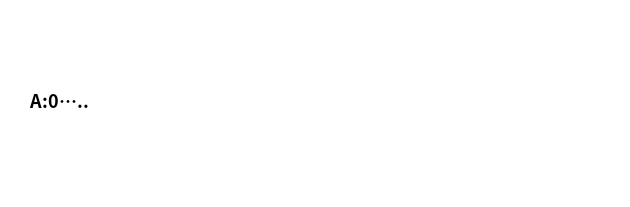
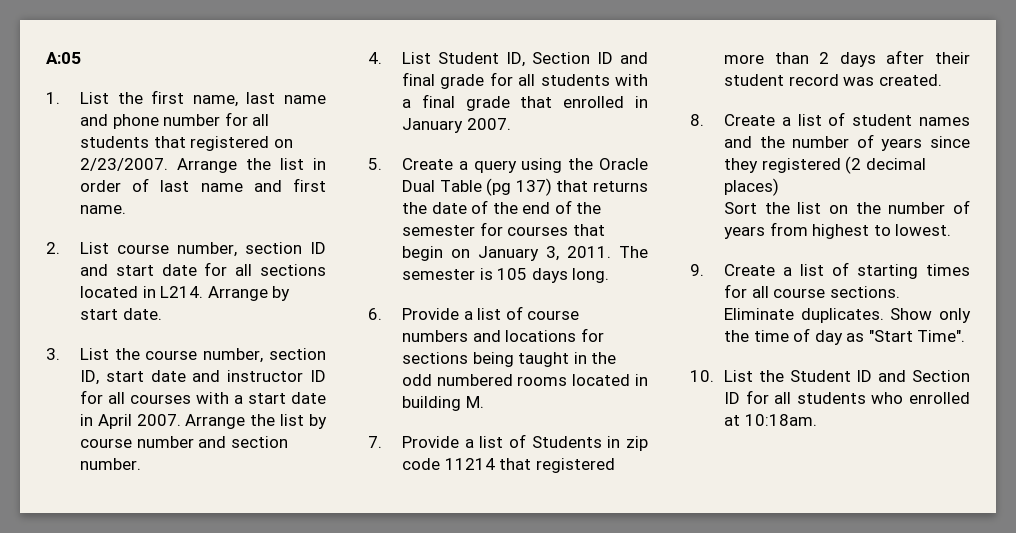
[29,94,89,108] A:0….. -> [46,52,81,64] [46,90,326,107] [79,112,270,129] [79,136,293,151] [79,158,326,173] [79,178,326,192] [79,205,126,214] [46,242,326,257] [79,262,326,276] [79,286,291,301] [79,308,162,320] [46,348,326,363] [79,370,326,385] [79,390,326,404] [79,414,327,429] [79,436,288,448] [79,458,141,470] [368,52,648,67] [401,72,648,89] [401,94,648,111] [401,118,511,133] [368,158,648,173] [401,178,648,196] [401,200,602,214] [401,222,605,236] [401,246,648,261] [401,268,610,283] [368,306,580,320] [401,328,604,342] [401,352,617,367] [401,374,648,386] [401,396,484,411] [368,434,648,451] [401,458,615,473] [723,50,970,67] [723,74,942,86] [690,112,970,126] [723,134,970,151] [723,156,926,174] [723,178,779,196] [723,200,970,214] [723,222,952,239] [690,262,970,279] [723,284,900,298] [723,308,971,323] [723,328,966,345] [690,370,970,382] [723,390,970,404] [723,414,817,426] A:05 // 1. List the first name, last name and phone number for all students that registered on 2/23/2007. Arrange the list in order of last name and first name. // 2. List course number, section ID and start date for all sections located in L214. Arrange by start date. // 3. List the course number, section ID, start date and instructor ID for all courses with a start date in April 2007. Arrange the list by course number and section number. // 4. List Student ID, Section ID and final grade for all students with a final grade that enrolled in January 2007. // 5. Create a query using the Oracle Dual Table (pg 137) that returns the date of the end of the semester for courses that begin on January 3, 2011. The semester is 105 days long. // 6. Provide a list of course numbers and locations for sections being taught in the odd numbered rooms located in building M. // 7. Provide a list of Students in zip code 11214 that registered more than 2 days after their student record was created. // 8. Create a list of student names and the number of years since they registered (2 decimal places) // Sort the list on the number of years from highest to lowest. // 9. Create a list of starting times for all course sections. Eliminate duplicates. Show only the time of day as "Start Time". // 10. List the Student ID and Section ID for all students who enrolled at 10:18am.

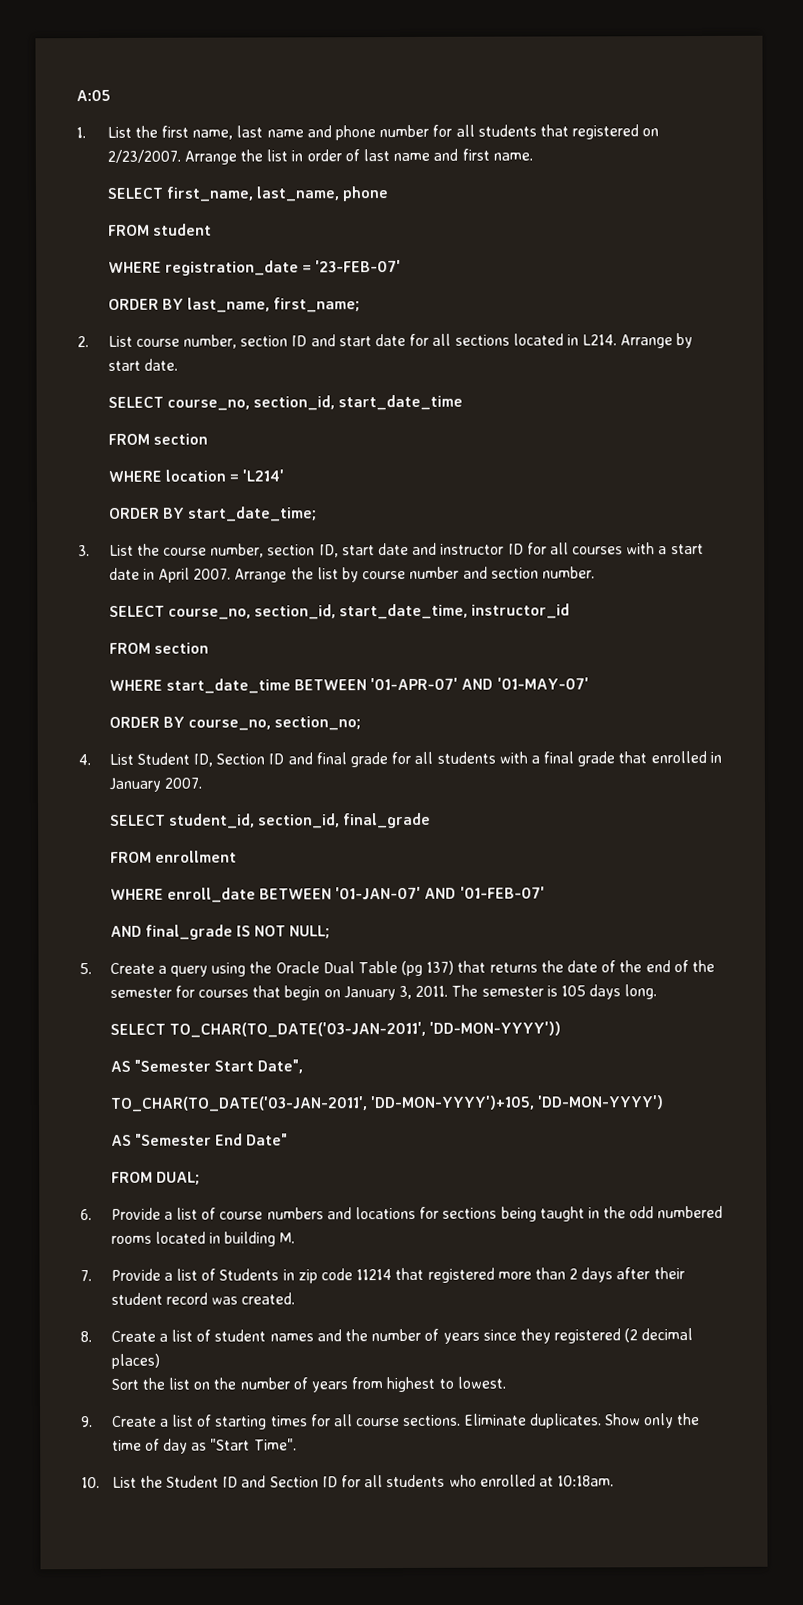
(126, 209) none -> [106,186,390,202] [107,223,212,236] [107,259,402,276] [107,297,361,313] // SELECT first_name, last_name, phone // FROM student // WHERE registration_date = '23-FEB-07' // ORDER BY last_name, first_name;
(162, 314) none -> [107,394,464,411] [107,433,208,445] [107,469,285,482] [108,506,318,522] // SELECT course_no, section_id, start_date_time // FROM section // WHERE location = 'L214' // ORDER BY start_date_time;
(141, 464) none -> [108,603,571,620] [108,642,209,654] [108,677,589,694] [108,716,362,731] // SELECT course_no, section_id, start_date_time, instructor_id // FROM section // WHERE start_date_time BETWEEN '01-APR-07' AND '01-MAY-07' // ORDER BY course_no, section_no;
(511, 124) none -> [109,812,432,829] [109,850,237,863] [109,886,545,903] [109,924,331,940] // SELECT student_id, section_id, final_grade // FROM enrollment // WHERE enroll_date BETWEEN '01-JAN-07' AND '01-FEB-07' // AND final_grade IS NOT NULL;
(610, 275) none -> [109,1021,562,1038] [109,1059,304,1074] [109,1095,665,1112] [110,1133,289,1146] [110,1171,200,1185] // SELECT TO_CHAR(TO_DATE('03-JAN-2011', 'DD-MON-YYYY')) // AS "Semester Start Date", // TO_CHAR(TO_DATE('03-JAN-2011', 'DD-MON-YYYY')+105, 'DD-MON-YYYY') // AS "Semester End Date" // FROM DUAL;

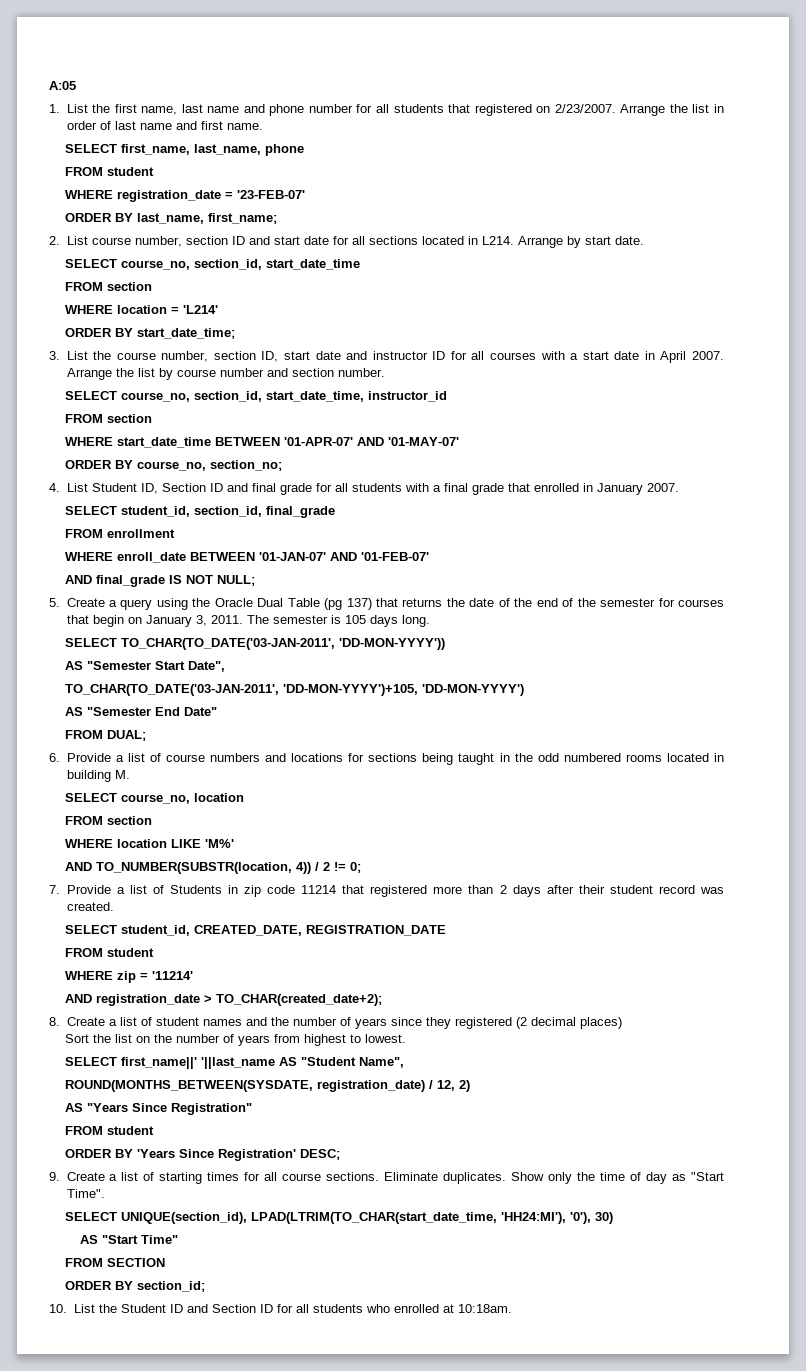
(296, 1238) none -> [64,793,244,804] [64,816,152,825] [64,839,234,848] [64,862,361,874] // SELECT course_no, location // FROM section // WHERE location LIKE 'M%' // AND TO_NUMBER(SUBSTR(location, 4)) / 2 != 0;
(296, 1298) none -> [64,925,446,936] [64,948,154,957] [64,971,193,983] [64,994,382,1006] // SELECT student_id, CREATED_DATE, REGISTRATION_DATE // FROM student // WHERE zip = '11214' // AND registration_date > TO_CHAR(created_date+2);
(506, 1382) none -> [64,1057,404,1069] [64,1080,470,1092] [64,1103,252,1115] [64,1126,154,1135] [64,1149,340,1161] // SELECT first_name||' '||last_name AS "Student Name", // ROUND(MONTHS_BETWEEN(SYSDATE, registration_date) / 12, 2) // AS "Years Since Registration" // FROM student // ORDER BY 'Years Since Registration' DESC;
(297, 1444) none -> [64,1212,613,1224] [80,1235,179,1244] [64,1258,165,1267] [64,1281,205,1292] // SELECT UNIQUE(section_id), LPAD(LTRIM(TO_CHAR(start_date_time, 'HH24:MI'), '0'), 30) // AS "Start Time" // FROM SECTION // ORDER BY section_id;

